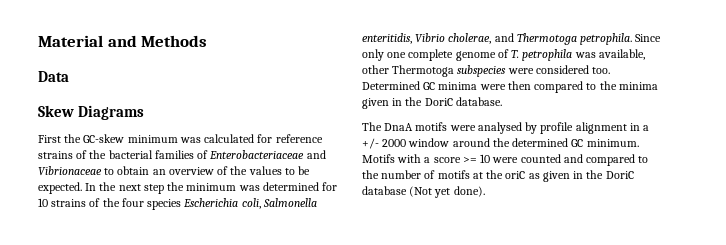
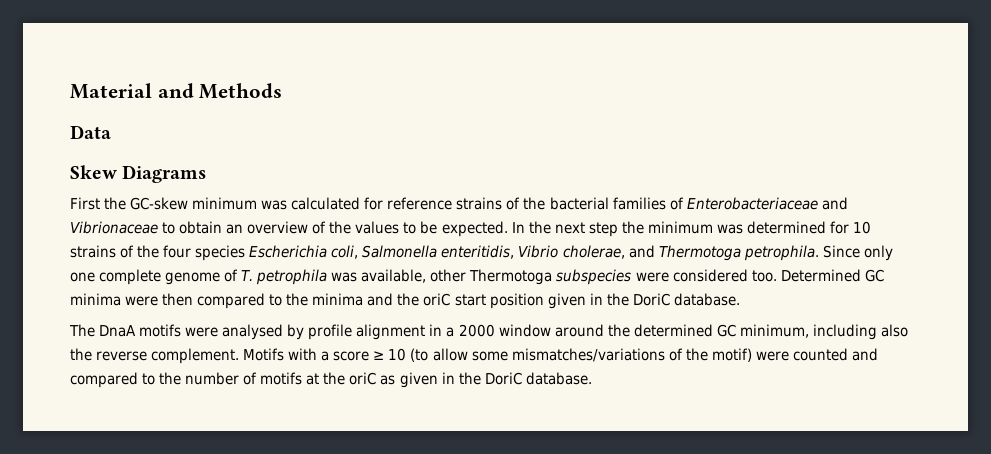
(658, 86) none -> [367,293,544,309] and the oriC start position
[362,138,379,149] +/- -> (455, 332) none
[586,139,639,147] [362,154,491,163] minimum. Motifs with a score >= 10 -> [739,324,908,340] [70,348,752,364] minimum, including also the reverse complement. Motifs with a score ≥ 10 (to allow some mismatches/variations of the motif)
[362,186,485,198] database (Not yet done). -> [525,372,592,385] database.

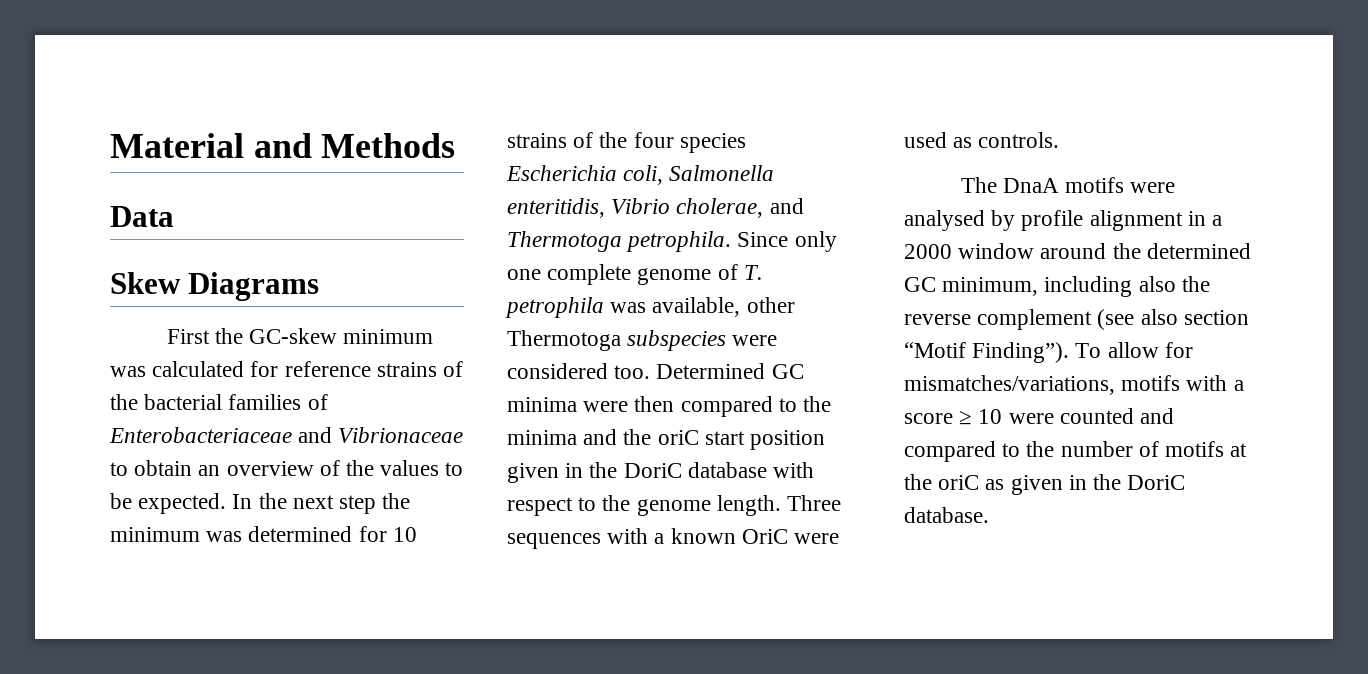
[673,293,740,306] database. -> [687,462,815,478] [507,495,842,516] [507,528,840,549] [904,132,1060,148] database with respect to the genome length. Three sequences with a known OriC were used as controls.
[151,348,285,364] complement. Motifs -> [977,309,1249,330] [904,342,1193,363] [904,375,1181,395] complement (see also section “Motif Finding”). To allow for mismatches/variations, motifs
[410,348,752,362] (to allow some mismatches/variations of the motif) -> (1003, 416) none

